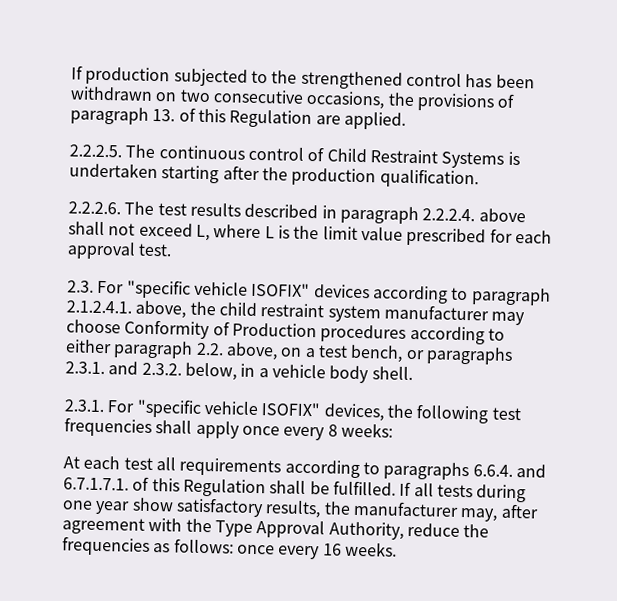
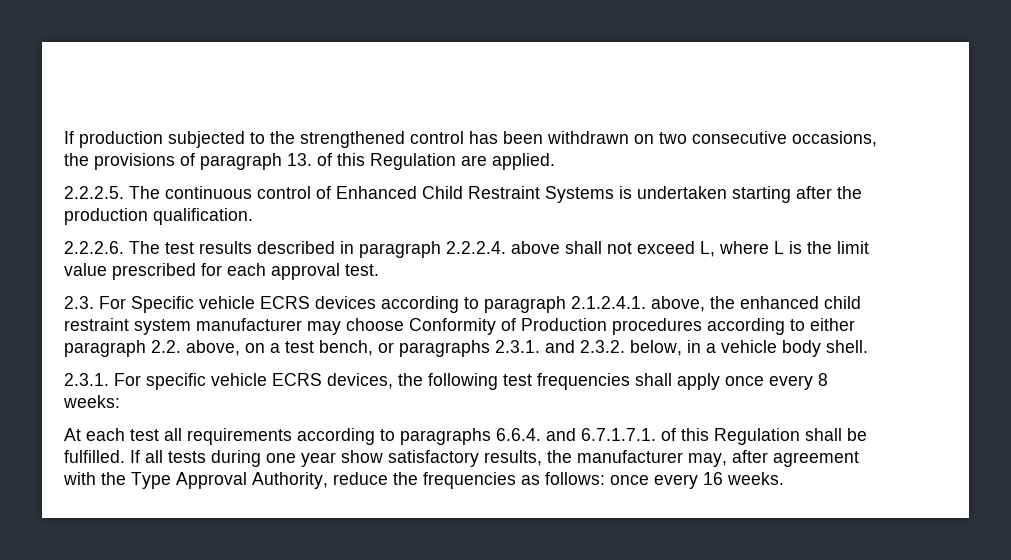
(325, 154) none -> [336,186,417,199] Enhanced
[126,279,311,299] "specific vehicle ISOFIX" -> [131,296,310,313] Specific vehicle ECRS
(216, 308) none -> [740,296,819,309] enhanced
[136,398,322,418] "specific vehicle ISOFIX" -> [146,373,322,390] specific vehicle ECRS

